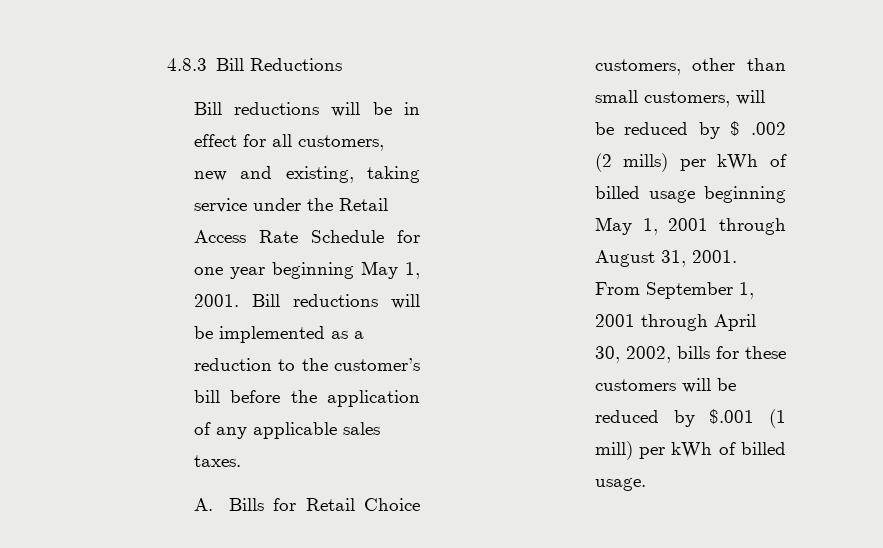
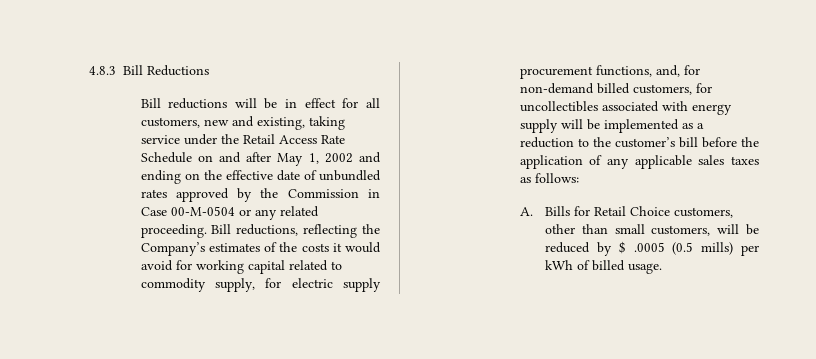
[397,230,420,243] [193,261,420,279] [193,294,378,307] for one year beginning May 1, 2001. Bill reductions -> [197,152,382,166] [140,170,381,184] [140,188,380,202] [140,206,319,220] [140,224,380,238] [140,242,381,256] [140,260,342,274] [140,278,381,292] [519,65,700,79] [519,83,712,95] [519,101,732,115] [519,119,558,133] on and after May 1, 2002 and ending on the effective date of unbundled rates approved by the Commission in Case 00-M-0504 or any related proceeding. Bill reductions, reflecting the Company’s estimates of the costs it would avoid for working capital related to commodity supply, for electric supply procurement functions, and, for non-demand billed customers, for uncollectibles associated with energy supply
[193,455,241,467] taxes. -> [731,156,759,165] [519,173,579,183] taxes as follows:
[751,122,786,135] [594,153,612,172] .002 (2 -> [633,242,694,255] .0005 (0.5
[648,186,786,203] [594,217,786,235] [594,250,737,267] [594,282,754,299] [594,314,756,331] [594,346,786,363] [594,378,736,393] [594,409,786,428] [594,441,786,460] usage beginning May 1, 2001 through August 31, 2001. From September 1, 2001 through April 30, 2002, bills for these customers will be reduced by $.001 (1 mill) per kWh of billed -> (626, 265) none

